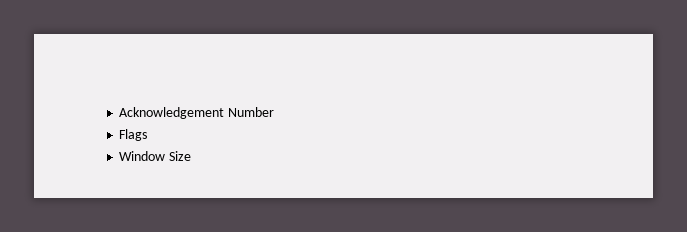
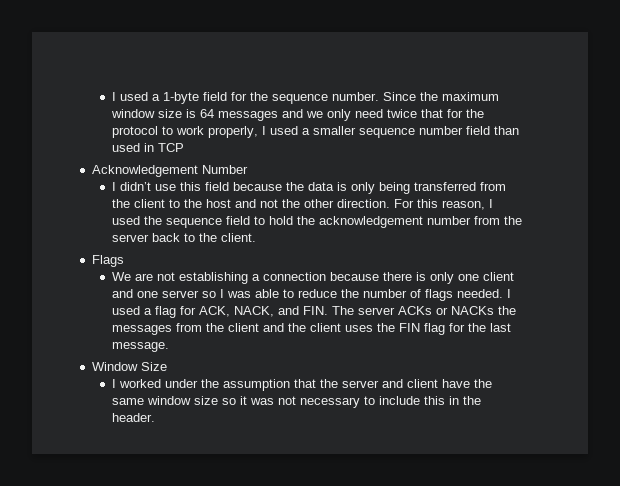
[119,107,274,119] [119,129,148,141] [119,151,191,161] Acknowledgement Number // Flags // Window Size -> [111,92,499,104] [110,109,484,121] [111,126,519,138] [111,143,184,152] [91,165,248,177] [111,182,506,194] [111,199,493,210] [111,216,522,228] [111,233,256,242] [91,255,124,267] [111,272,514,284] [111,289,511,301] [111,306,516,318] [111,323,511,335] [111,342,169,352] [91,362,167,371] [111,379,492,391] [111,396,481,408] [111,413,155,422] I used a 1-byte field for the sequence number. Since the maximum window size is 64 messages and we only need twice that for the protocol to work properly, I used a smaller sequence number field than used in TCP // Acknowledgement Number // I didn’t use this field because the data is only being transferred from the client to the host and not the other direction. For this reason, I used the sequence field to hold the acknowledgement number from the server back to the client. // Flags // We are not establishing a connection because there is only one client and one server so I was able to reduce the number of flags needed. I used a flag for ACK, NACK, and FIN. The server ACKs or NACKs the messages from the client and the client uses the FIN flag for the last message. // Window Size // I worked under the assumption that the server and client have the same window size so it was not necessary to include this in the header.

